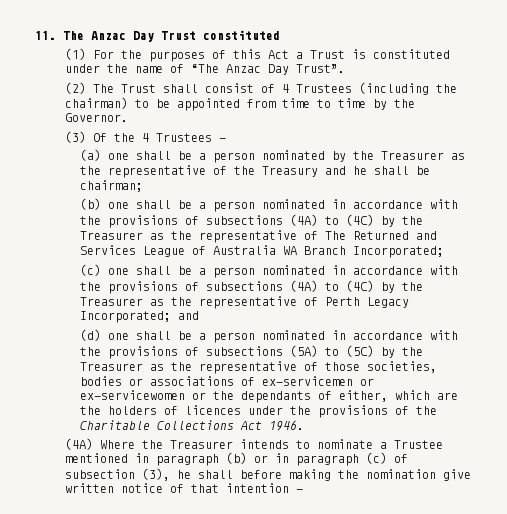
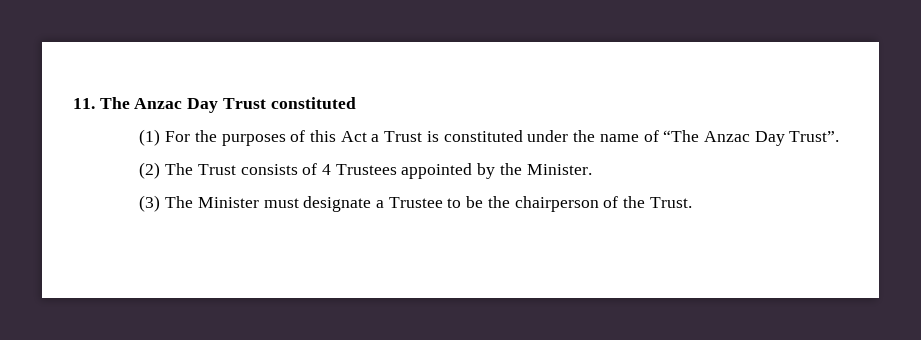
[163,83,255,93] shall consist -> [240,164,298,175] consists
[359,82,458,95] [65,97,416,111] [65,113,129,122] [65,131,227,143] [80,149,466,163] [80,165,431,178] [80,180,144,192] [80,198,459,212] [80,214,424,228] [80,230,438,243] [80,245,445,258] [80,264,459,278] [80,280,424,294] [80,296,410,309] [80,311,200,323] [80,329,459,343] [80,345,424,359] [80,361,438,374] [80,376,375,386] [80,390,459,403] [80,405,438,418] [80,420,305,431] [65,438,444,450] [65,452,409,466] [65,468,472,481] [65,483,304,493] (including the chairman) to be appointed from time to time by the Governor. // (3) Of the 4 Trustees — // (a) one shall be a person nominated by the Treasurer as the representative of the Treasury and he shall be chairman; // (b) one shall be a person nominated in accordance with the provisions of subsections (4A) to (4C) by the Treasurer as the representative of The Returned and Services League of Australia WA Branch Incorporated; // (c) one shall be a person nominated in accordance with the provisions of subsections (4A) to (4C) by the Treasurer as the representative of Perth Legacy Incorporated; and // (d) one shall be a person nominated in accordance with the provisions of subsections (5A) to (5C) by the Treasurer as the representative of those societies, bodies or associations of ex-servicemen or ex-servicewomen or the dependants of either, which are the holders of licences under the provisions of the Charitable Collections Act 1946. // (4A) Where the Treasurer intends to nominate a Trustee mentioned in paragraph (b) or in paragraph (c) of subsection (3), he shall before making the nomination give written notice of that intention — -> [401,163,592,179] [139,195,692,212] appointed by the Minister. // (3) The Minister must designate a Trustee to be the chairperson of the Trust.

